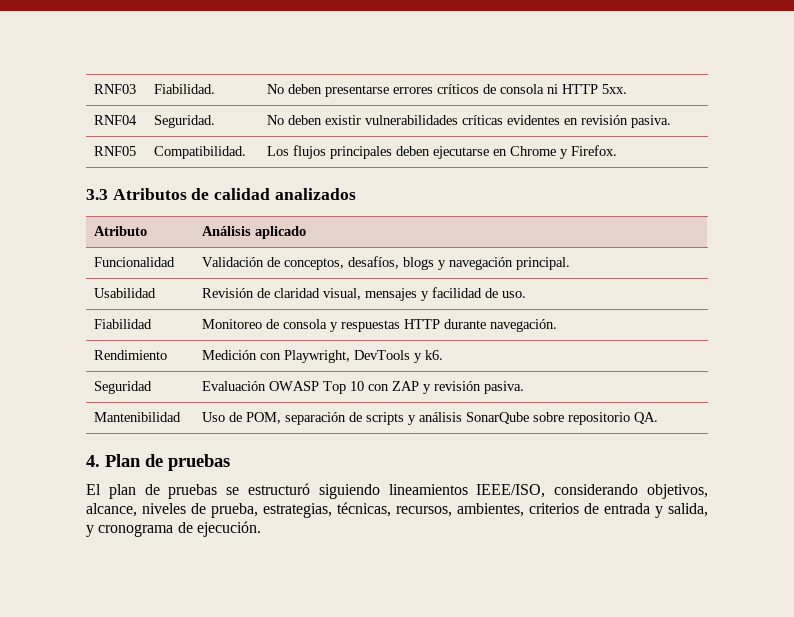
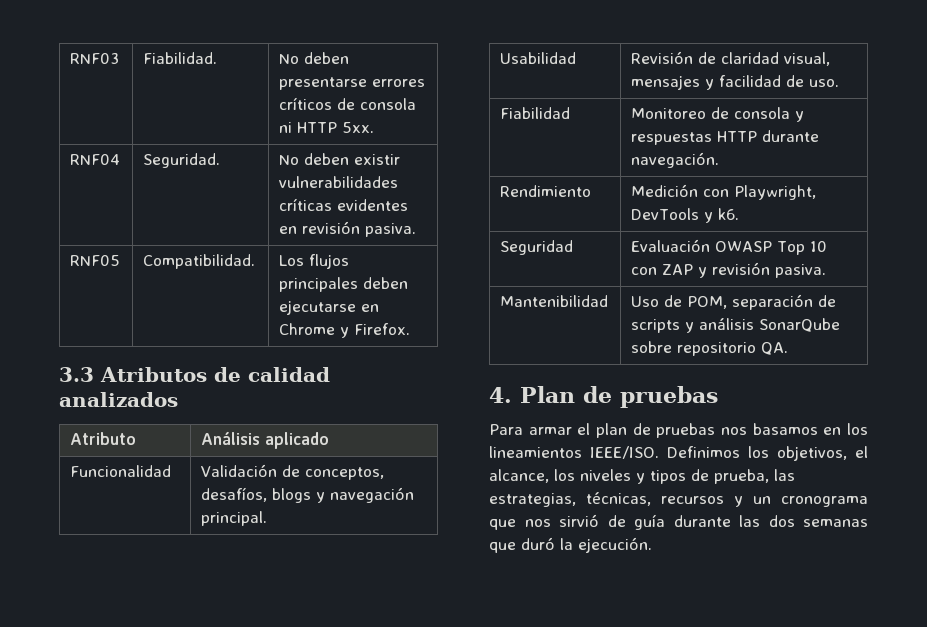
[86,483,708,499] [86,503,186,517] El plan de pruebas se estructuró siguiendo lineamientos IEEE/ISO, considerando objetivos, alcance, niveles -> [489,423,868,438] [489,446,868,461] [489,469,686,484] Para armar el plan de pruebas nos basamos en los lineamientos IEEE/ISO. Definimos los objetivos, el alcance, los niveles y tipos
(258, 510) none -> [774,469,795,481] las
[396,503,708,518] [86,522,193,537] recursos, ambientes, criterios de entrada y salida, y cronograma de -> [661,496,868,507] [489,514,868,530] [489,537,573,553] recursos y un cronograma que nos sirvió de guía durante las dos semanas que duró la

